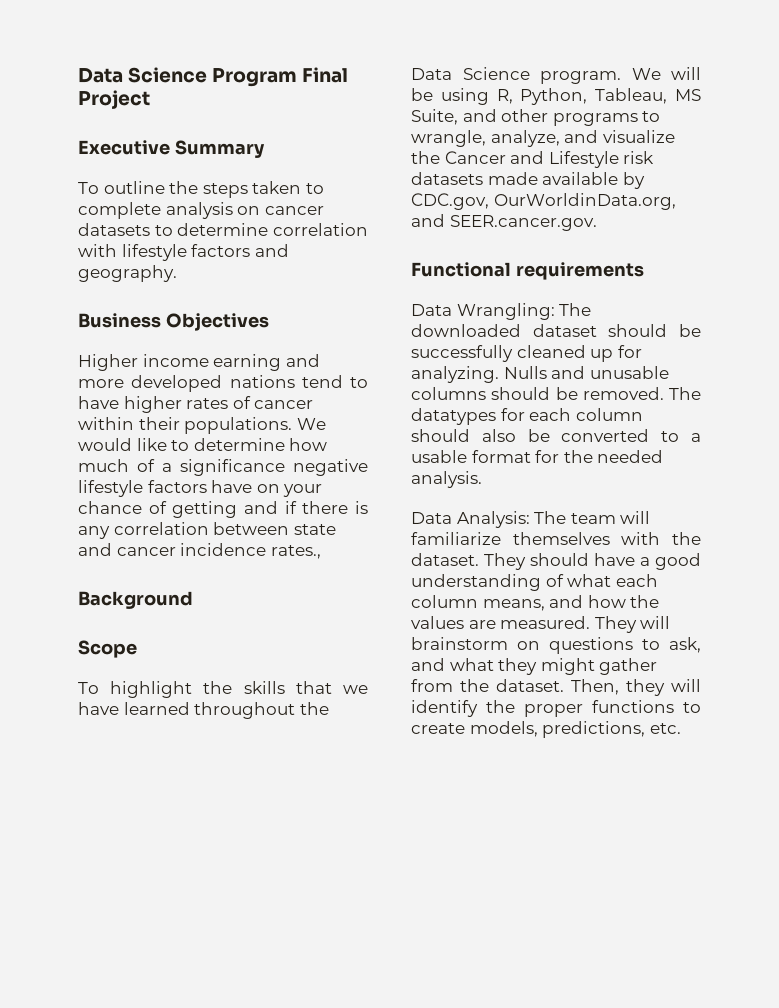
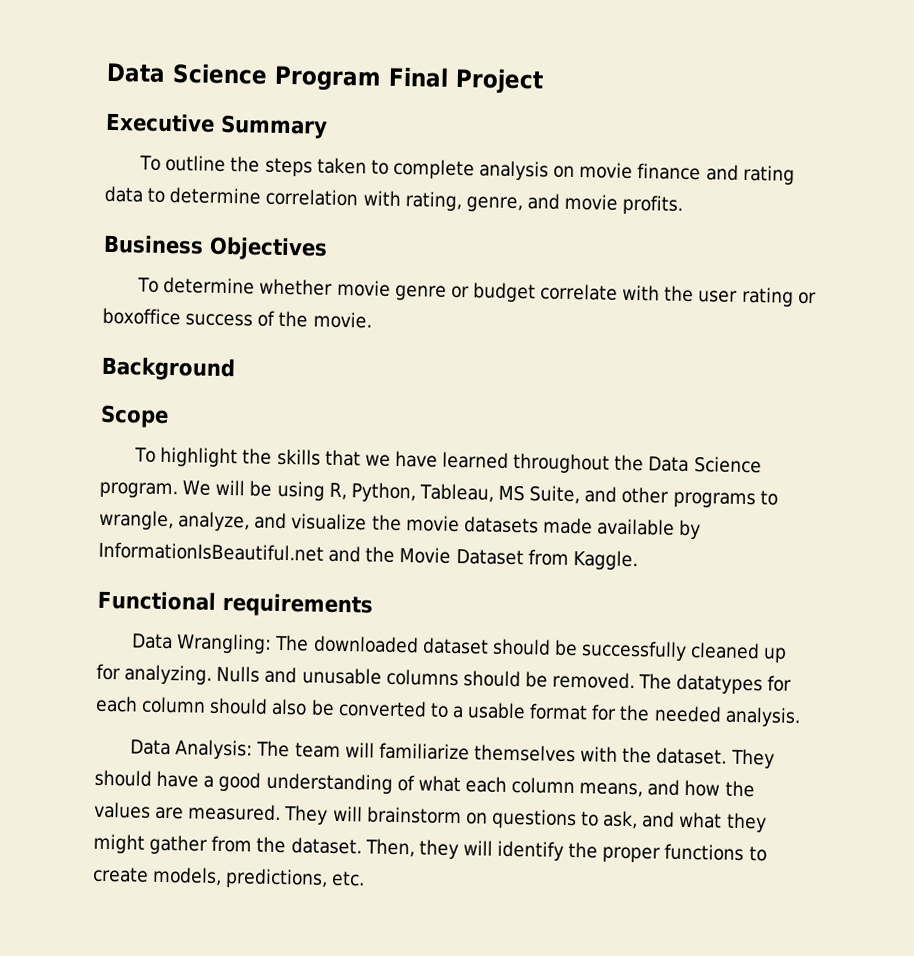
[264,206,324,215] [78,223,368,236] [78,244,289,261] [78,265,177,282] [78,313,269,331] [78,354,320,371] [78,375,368,392] [78,396,314,413] [78,417,326,434] [78,438,328,451] [78,459,368,476] [78,480,323,497] [78,501,368,518] [78,522,336,539] [78,543,321,559] cancer datasets to determine correlation with lifestyle factors and geography. // Business Objectives // Higher income earning and more developed nations tend to have higher rates of cancer within their populations. We would like to determine how much of a significance negative lifestyle factors have on your chance of getting and if there is any correlation between state and cancer incidence rates., -> [579,162,795,185] [104,185,684,215] [103,234,328,261] [137,276,817,307] [102,307,372,329] movie finance and rating data to determine correlation with rating, genre, and movie profits. // Business Objectives // To determine whether movie genre or budget correlate with the user rating or boxoffice success of the movie.
[444,151,655,168] [411,172,645,189] [411,193,676,210] [411,214,597,231] Cancer and Lifestyle risk datasets made available by CDC.gov, OurWorldinData.org, and SEER.cancer.gov. -> [405,515,702,540] [98,541,638,571] movie datasets made available by InformationIsBeautiful.net and the Movie Dataset from Kaggle.

